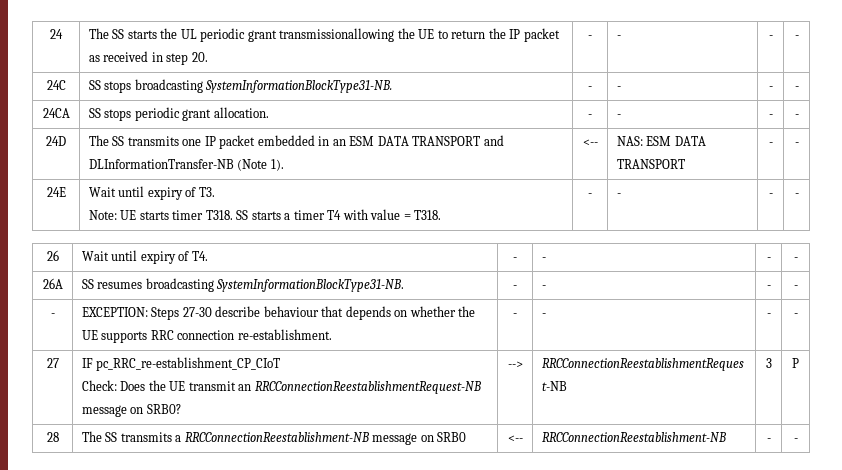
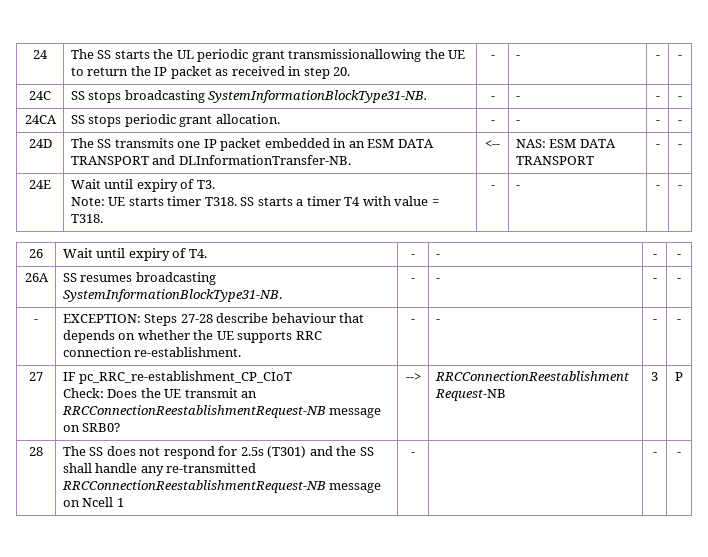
[88,159,284,171] DLInformationTransfer-NB (Note 1). -> [178,155,351,165] DLInformationTransfer-NB.
[182,307,212,317] 27-30 -> [180,314,213,323] 27-28
[120,432,467,445] [507,435,523,442] [541,432,726,442] transmits a RRCConnectionReestablishment-NB message on SRB0 | <-- | RRCConnectionReestablishment-NB -> [106,446,374,459] [62,463,257,476] [61,480,382,493] [62,497,124,507] [411,452,415,456] does not respond for 2.5s (T301) and the SS shall handle any re-transmitted RRCConnectionReestablishmentRequest-NB message on Ncell 1 | - |

